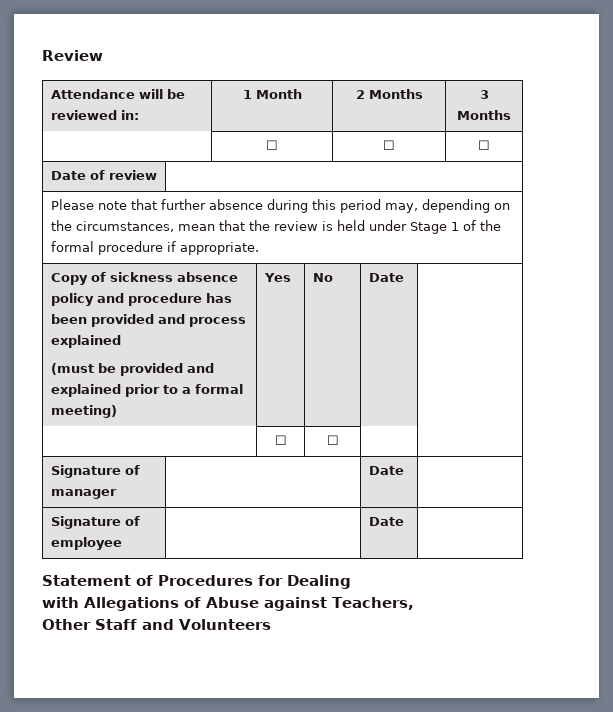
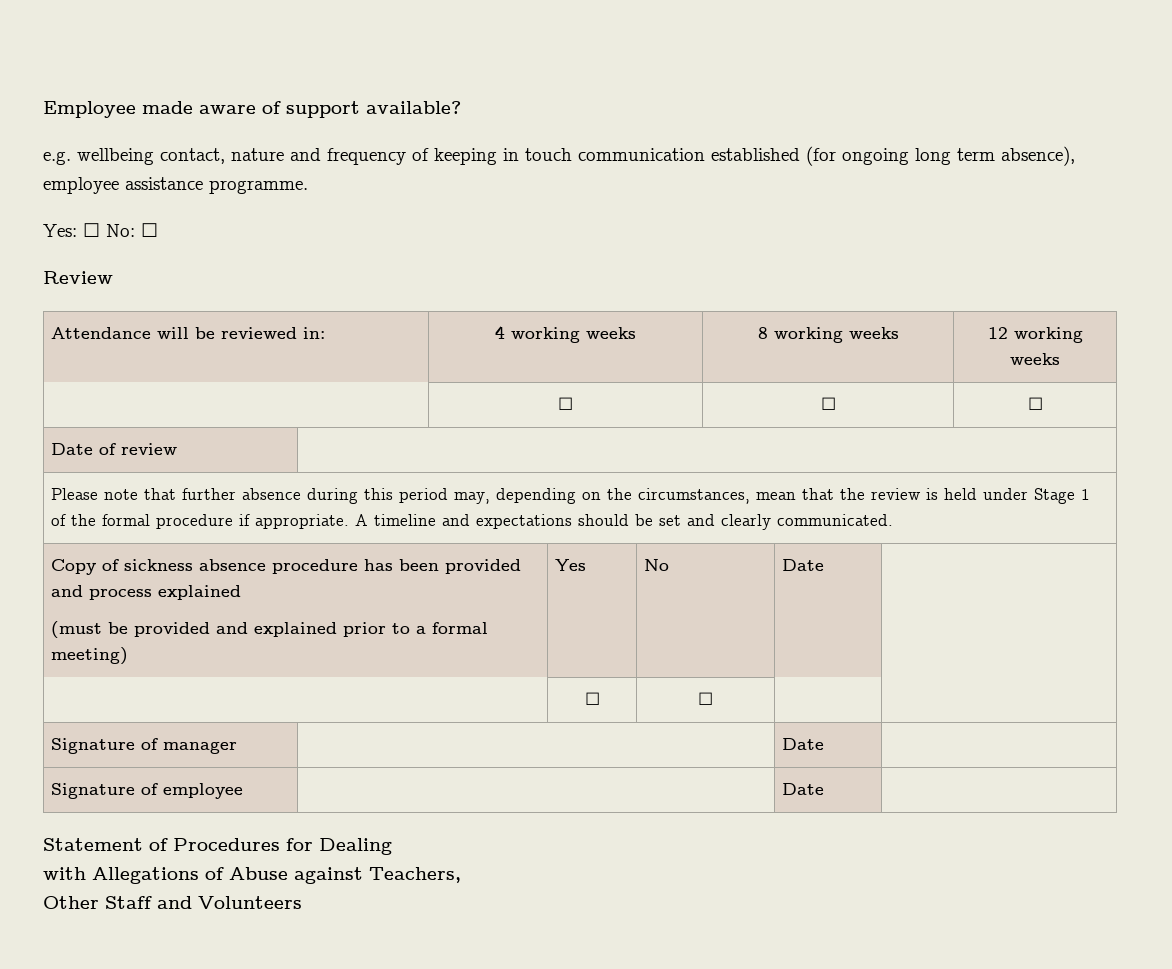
(42, 55) none -> [43,101,461,118] [43,146,1075,166] [43,177,308,194] [43,223,158,237] Employee made aware of support available? // e.g. wellbeing contact, nature and frequency of keeping in touch communication established (for ongoing long term absence), employee assistance programme. // Yes: ☐ No: ☐ //
[242,89,302,99] [355,89,423,99] [479,90,489,99] [457,110,511,120] 1 Month | 2 Months | 3 Months -> [495,326,636,343] [757,327,899,343] [987,327,1083,343] [1010,353,1060,365] 4 working weeks | 8 working weeks | 12 working weeks
(259, 248) none -> [355,514,894,530] A timeline and expectations should be set and clearly communicated.
[50,293,124,306] policy and -> (267, 565) none

